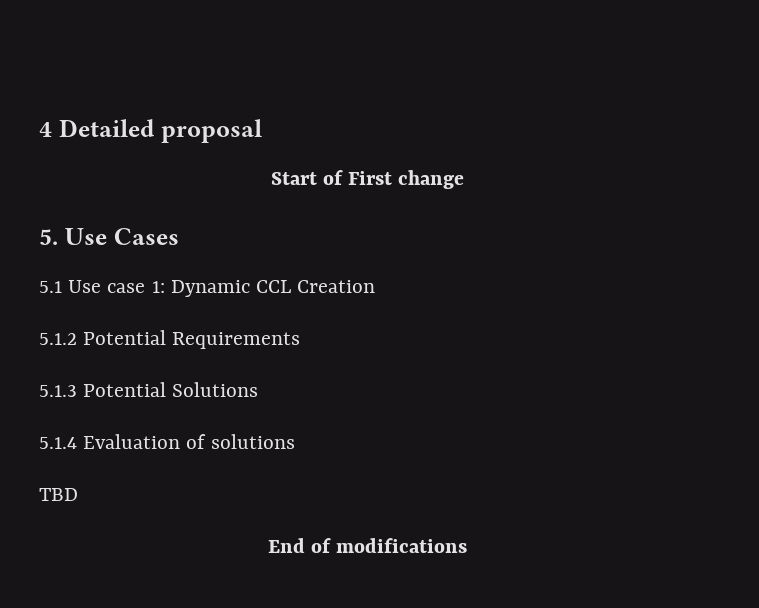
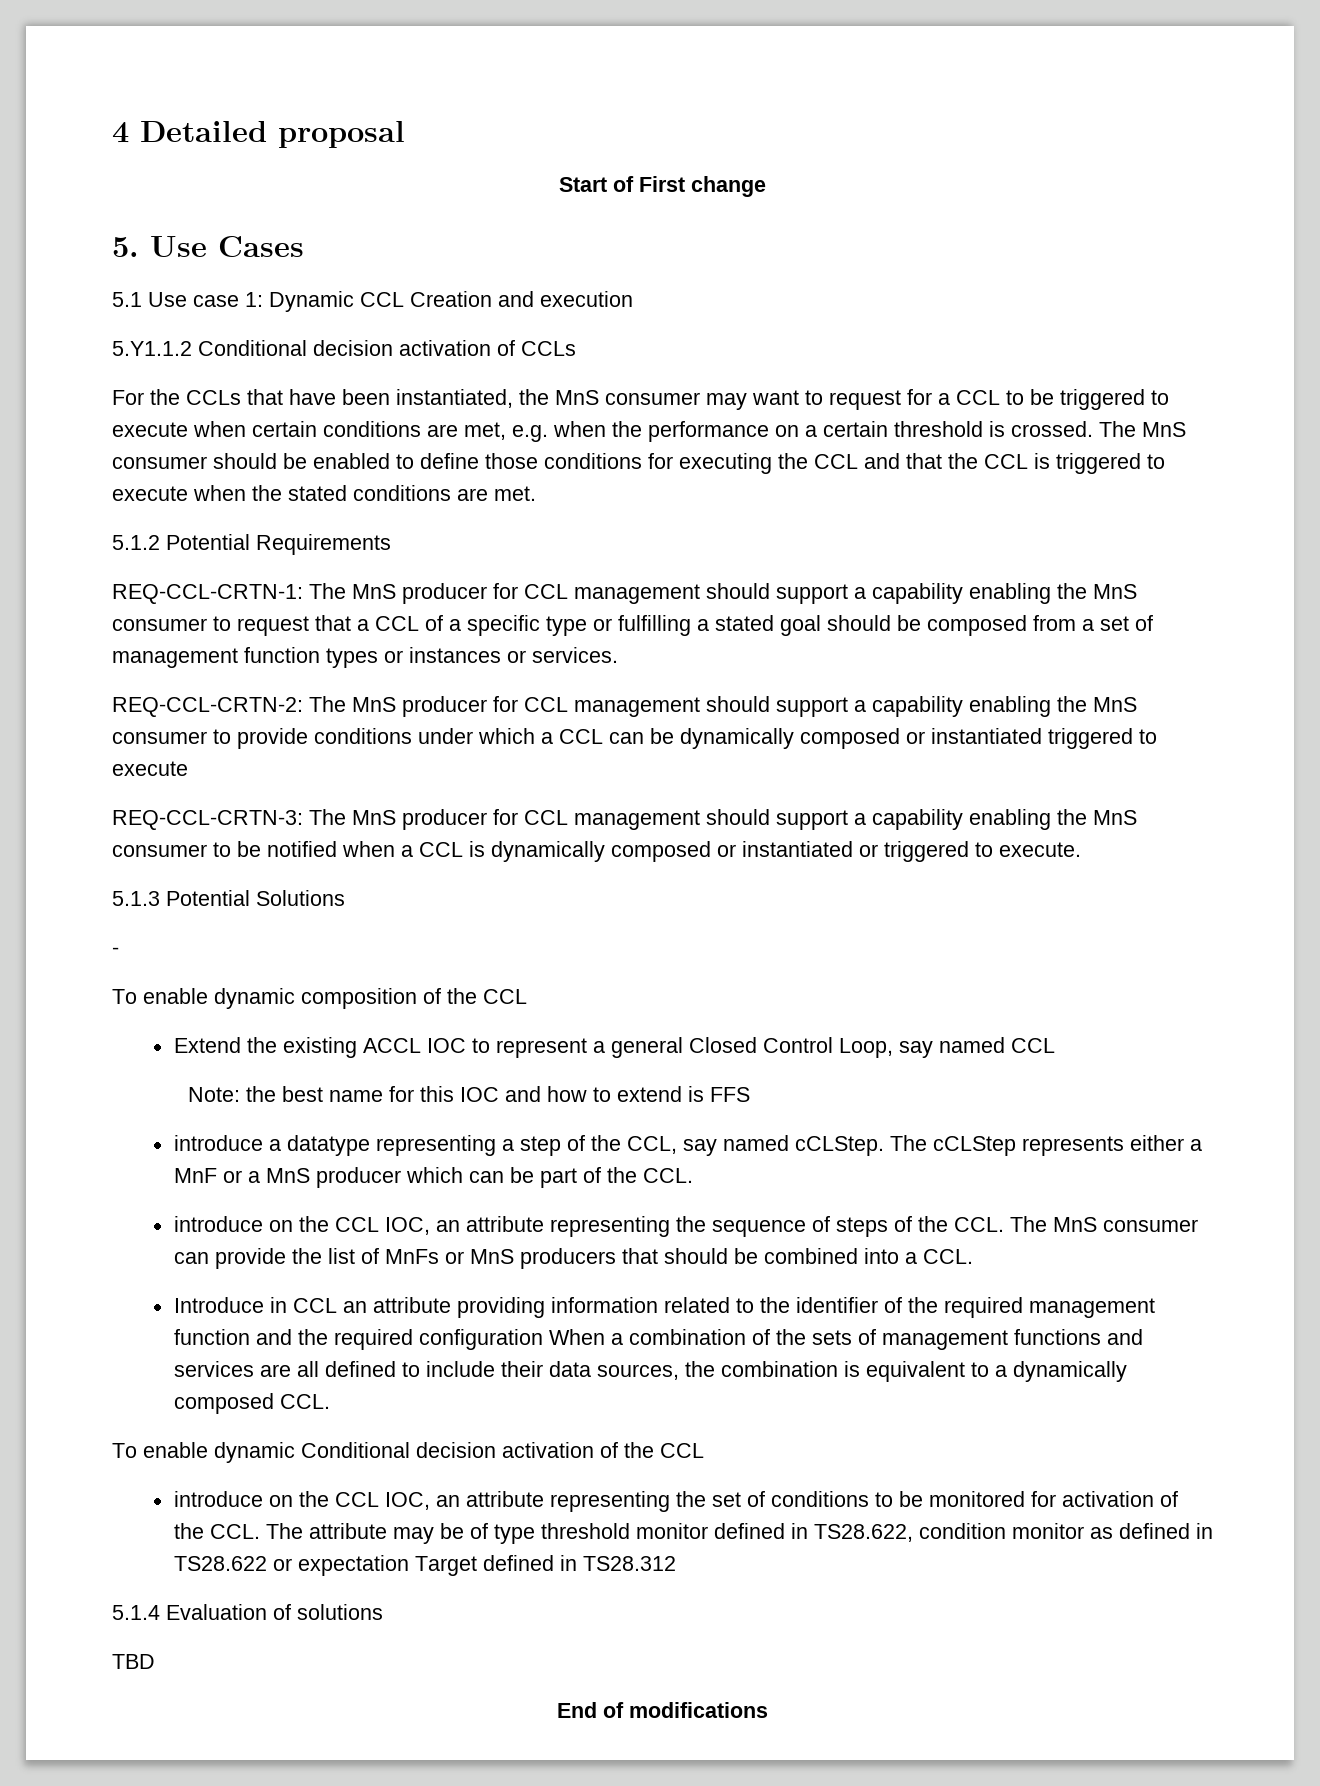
[39,330,301,349] [39,382,259,397] // 5.1.2 Potential Requirements // 5.1.3 Potential Solutions -> [498,291,633,307] [112,340,576,356] [112,389,1169,410] [112,421,1186,442] [112,453,1165,474] [112,485,536,501] [112,534,391,555] [112,583,1137,604] [112,615,1153,636] [112,647,618,668] [112,696,1137,717] [112,728,1157,749] [112,761,188,776] [112,809,1137,830] [112,841,1081,862] [112,890,345,906] [112,947,119,955] [112,988,527,1009] [173,1037,1055,1058] [187,1086,750,1102] [173,1135,1202,1156] [173,1167,693,1188] [173,1216,1198,1237] [173,1248,973,1269] [173,1297,1155,1318] [173,1329,1143,1350] [173,1361,1127,1382] [173,1393,330,1414] [112,1442,704,1463] [173,1491,1178,1512] [173,1523,1213,1544] [173,1555,676,1576] and execution // 5.Y1.1.2 Conditional decision activation of CCLs // For the CCLs that have been instantiated, the MnS consumer may want to request for a CCL to be triggered to execute when certain conditions are met, e.g. when the performance on a certain threshold is crossed. The MnS consumer should be enabled to define those conditions for executing the CCL and that the CCL is triggered to execute when the stated conditions are met. // 5.1.2 Potential Requirements // REQ-CCL-CRTN-1: The MnS producer for CCL management should support a capability enabling the MnS consumer to request that a CCL of a specific type or fulfilling a stated goal should be composed from a set of management function types or instances or services. // REQ-CCL-CRTN-2: The MnS producer for CCL management should support a capability enabling the MnS consumer to provide conditions under which a CCL can be dynamically composed or instantiated triggered to execute // REQ-CCL-CRTN-3: The MnS producer for CCL management should support a capability enabling the MnS consumer to be notified when a CCL is dynamically composed or instantiated or triggered to execute. // 5.1.3 Potential Solutions // - // To enable dynamic composition of the CCL // Extend the existing ACCL IOC to represent a general Closed Control Loop, say named CCL // Note: the best name for this IOC and how to extend is FFS // introduce a datatype representing a step of the CCL, say named cCLStep. The cCLStep represents either a MnF or a MnS producer which can be part of the CCL. // introduce on the CCL IOC, an attribute representing the sequence of steps of the CCL. The MnS consumer can provide the list of MnFs or MnS producers that should be combined into a CCL. // Introduce in CCL an attribute providing information related to the identifier of the required management function and the required configuration When a combination of the sets of management functions and services are all defined to include their data sources, the combination is equivalent to a dynamically composed CCL. // To enable dynamic Conditional decision activation of the CCL // introduce on the CCL IOC, an attribute representing the set of conditions to be monitored for activation of the CCL. The attribute may be of type threshold monitor defined in TS28.622, condition monitor as defined in TS28.622 or expectation Target defined in TS28.312

